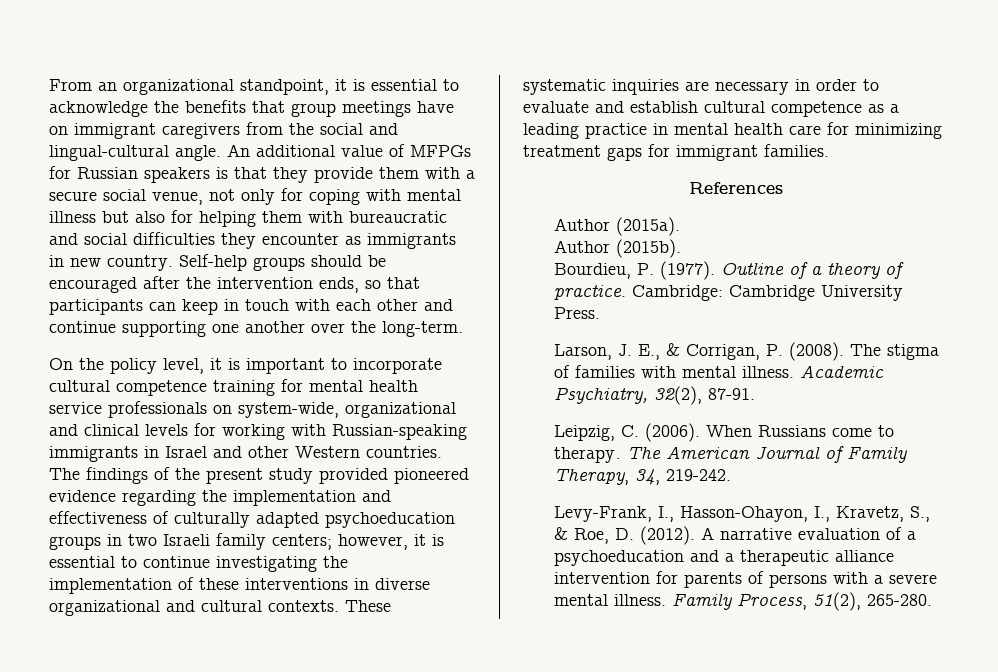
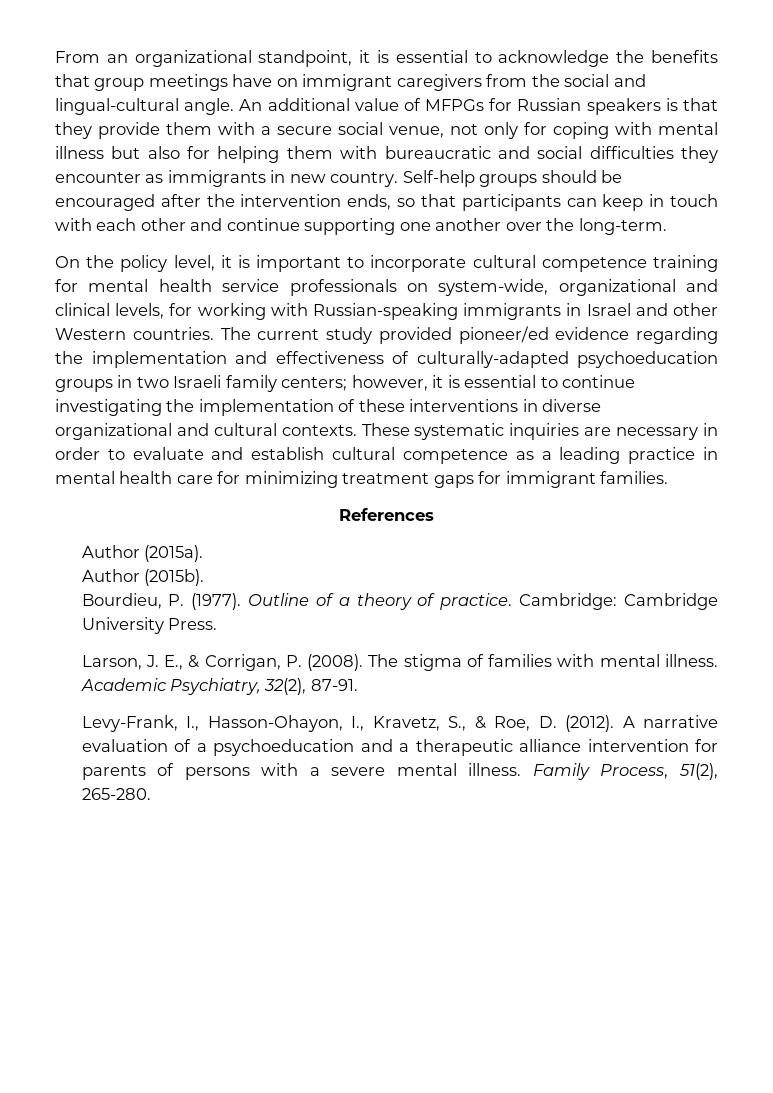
[145,424,188,436] levels -> [115,303,165,319] levels,
[86,467,263,484] findings of the present -> [257,329,320,340] current
[394,468,469,484] pioneered -> [458,326,549,344] pioneer/ed
[174,512,319,528] culturally adapted -> [416,351,569,368] culturally-adapted
[553,423,894,442] [553,446,907,463] [553,468,731,485] // Leipzig, C. (2006). When Russians come to therapy. The American Journal of Family Therapy, 34, 219-242. -> (358, 685) none

